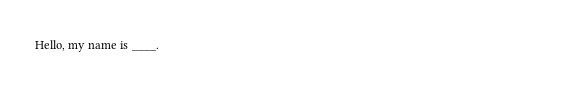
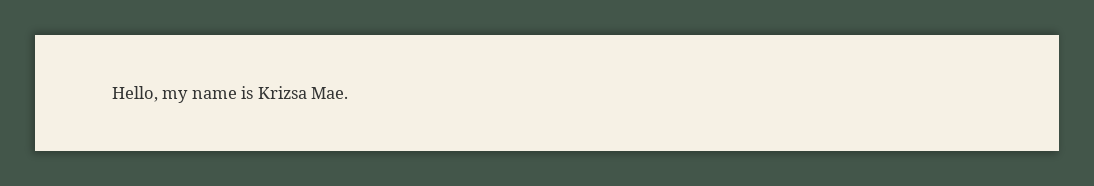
[131,47,159,51] ____. -> [257,86,349,99] Krizsa Mae.

